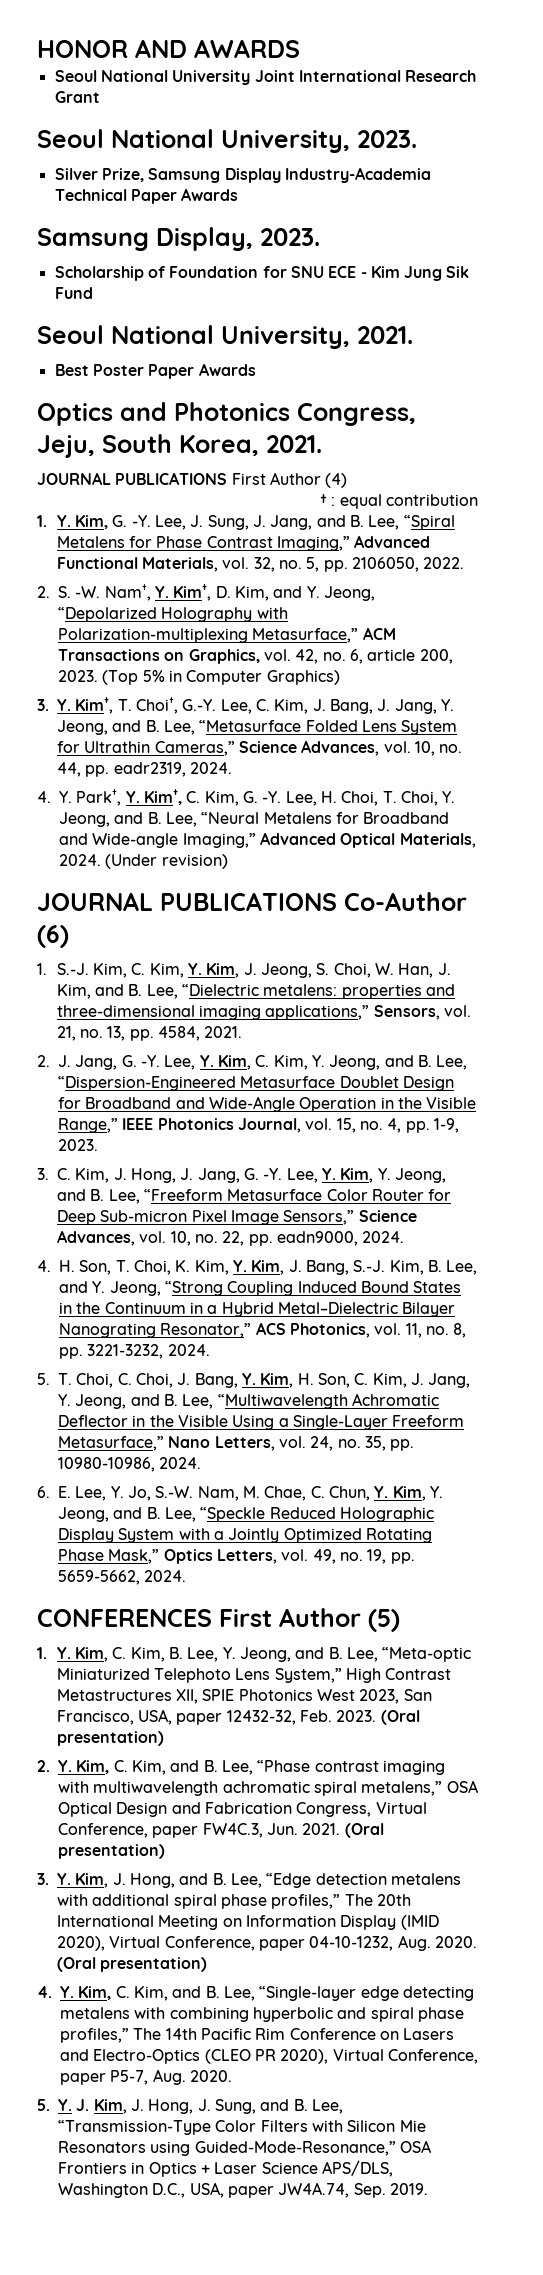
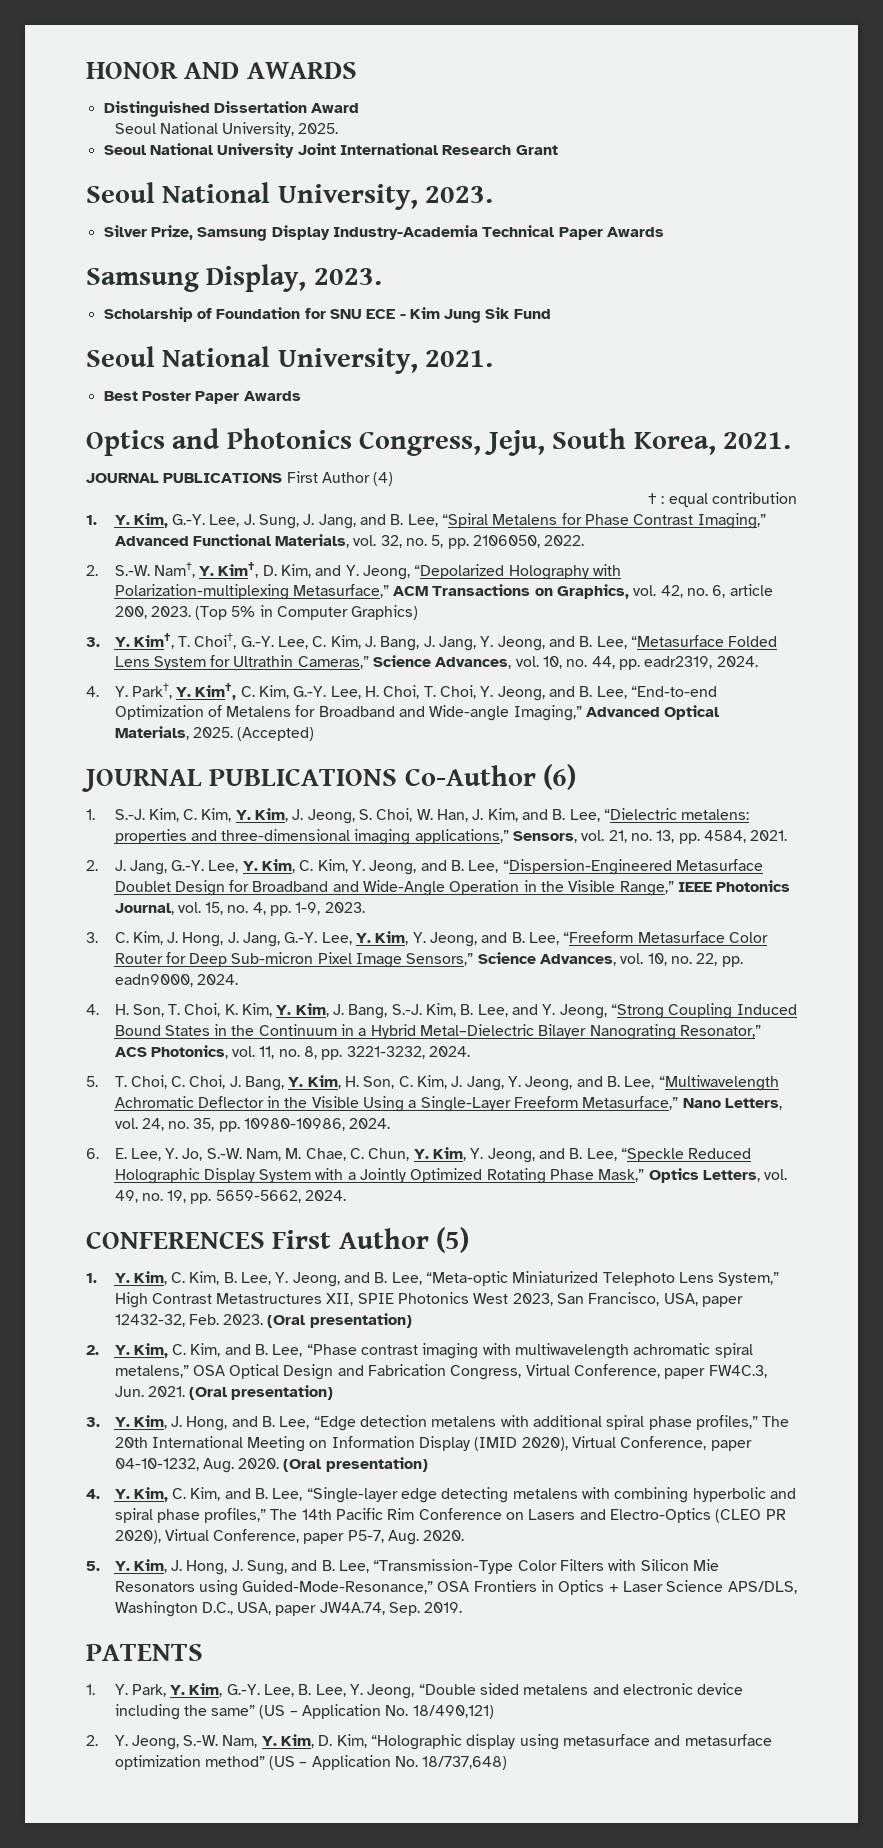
(300, 48) none -> [103,101,360,117] [114,122,339,137] // Distinguished Dissertation Award // Seoul National University, 2025.
[112,515,151,527] G. -Y. -> [172,514,206,525] G.-Y.
[58,586,101,598] S. -W. -> [114,565,150,576] S.-W.
[242,791,282,803] G. -Y. -> [293,686,327,697] G.-Y.
[201,812,260,824] “Neural -> [630,686,717,697] [114,705,222,720] “End-to-end Optimization of
[59,854,228,869] 2024. (Under revision) -> [192,727,315,741] 2025. (Accepted)
[121,1055,160,1067] G. -Y. -> [171,860,205,871] G.-Y.
[243,1168,283,1180] G. -Y. -> [284,932,318,943] G.-Y.
[76,2099,90,2111] J. -> (130, 1566) none
(428, 2189) none -> [86,1644,203,1661] [86,1683,744,1699] [114,1704,494,1720] [86,1734,772,1750] [114,1755,508,1770] // PATENTS // 1. Y. Park, Y. Kim, G.-Y. Lee, B. Lee, Y. Jeong, “Double sided metalens and electronic device including the same” (US – Application No. 18/490,121) // 2. Y. Jeong, S.-W. Nam, Y. Kim, D. Kim, “Holographic display using metasurface and metasurface optimization method” (US – Application No. 18/737,648)

